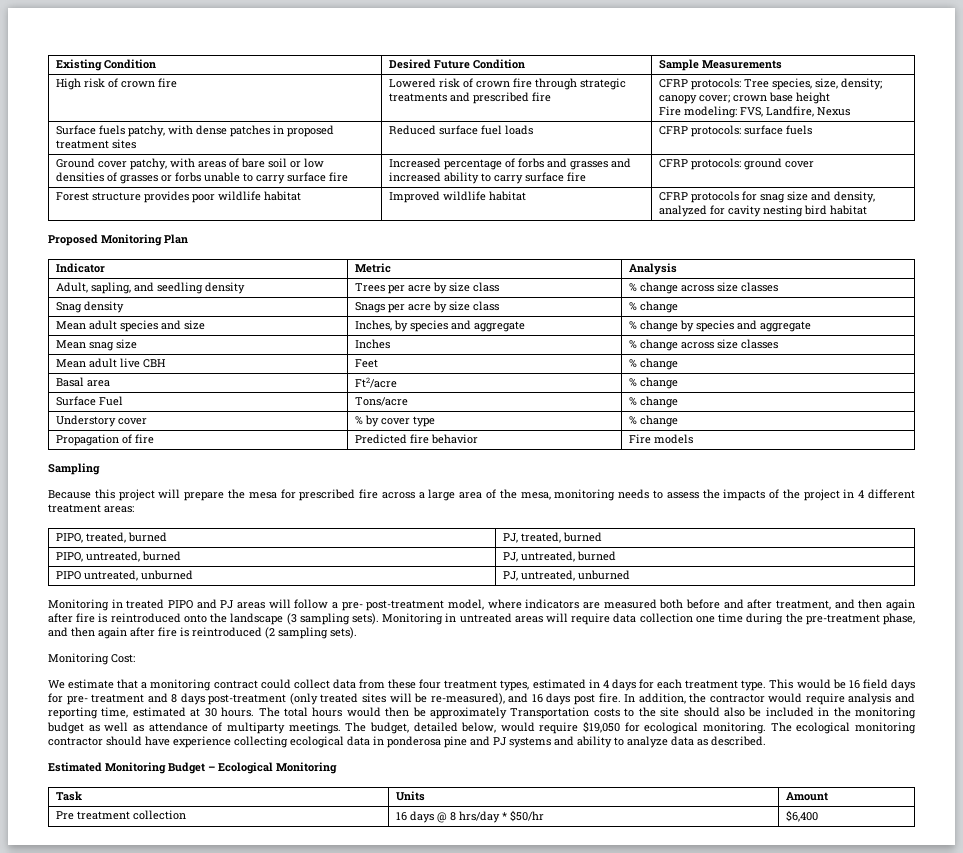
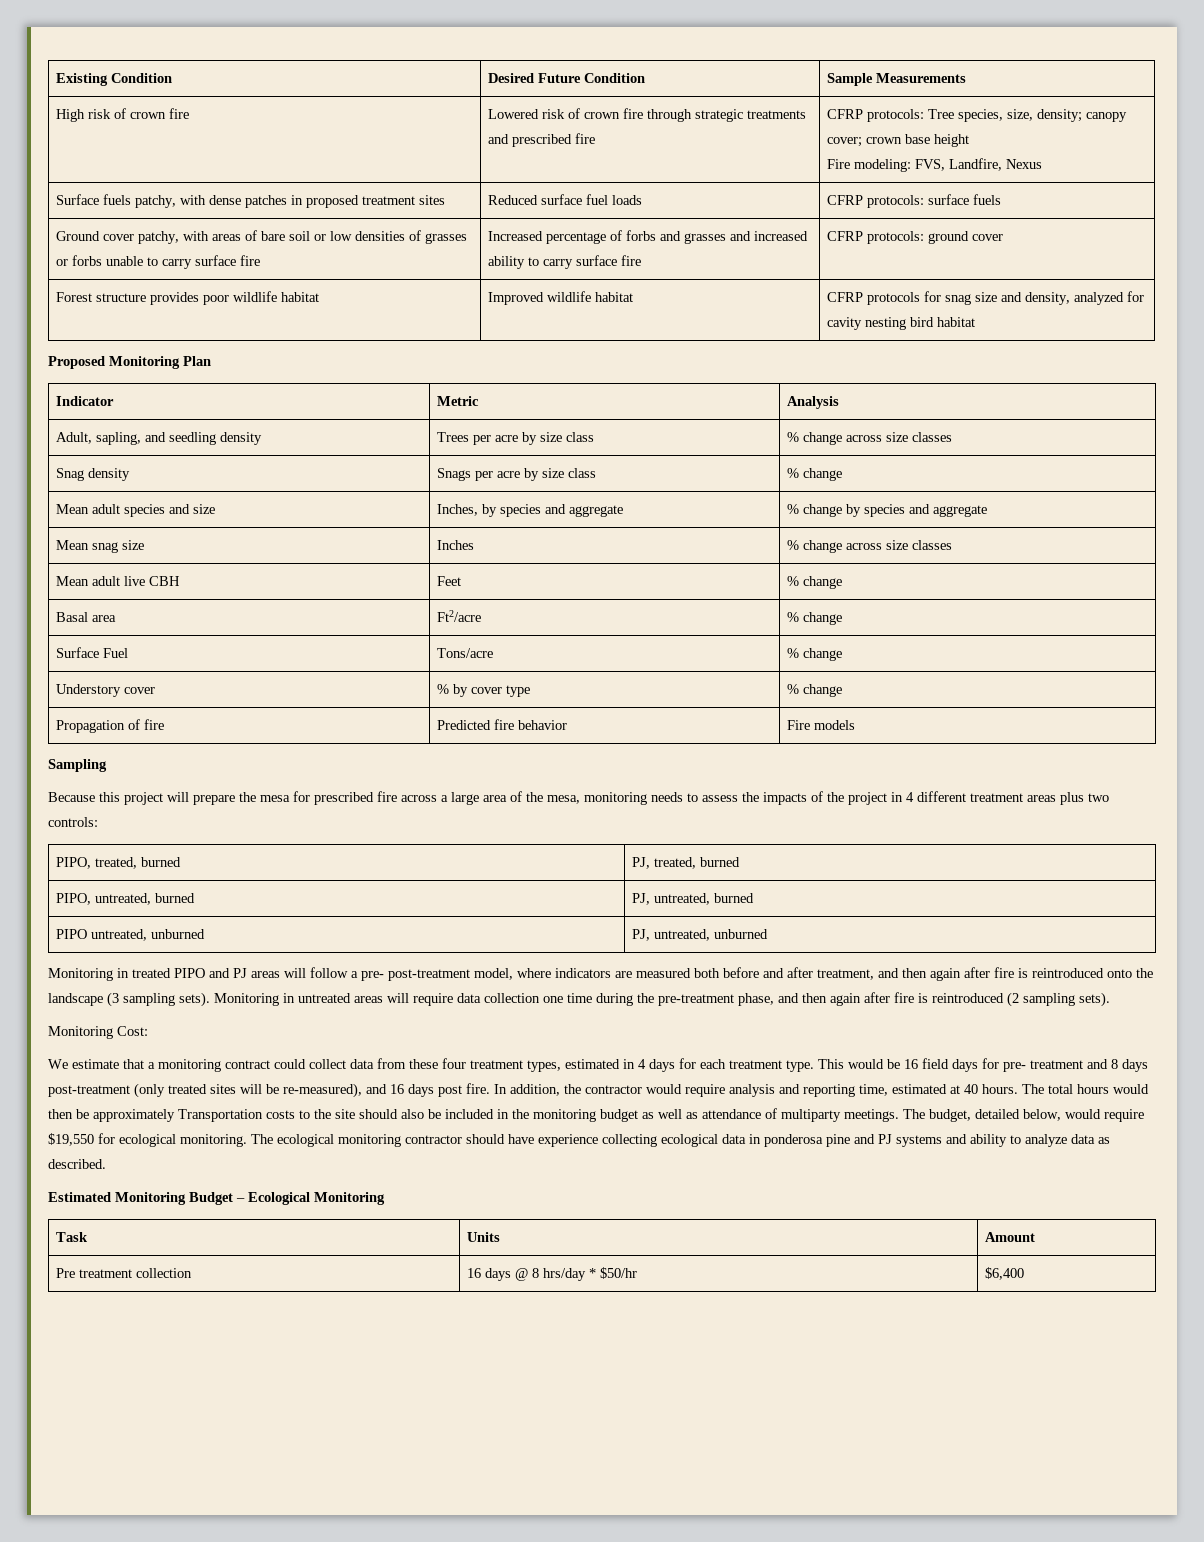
[104,506,134,513] areas: -> [1027,792,1109,805] [48,817,98,827] areas plus two controls:
[204,708,217,717] 30 -> [964,1084,978,1094] 40
[583,721,621,733] $19,050 -> [48,1133,94,1146] $19,550

